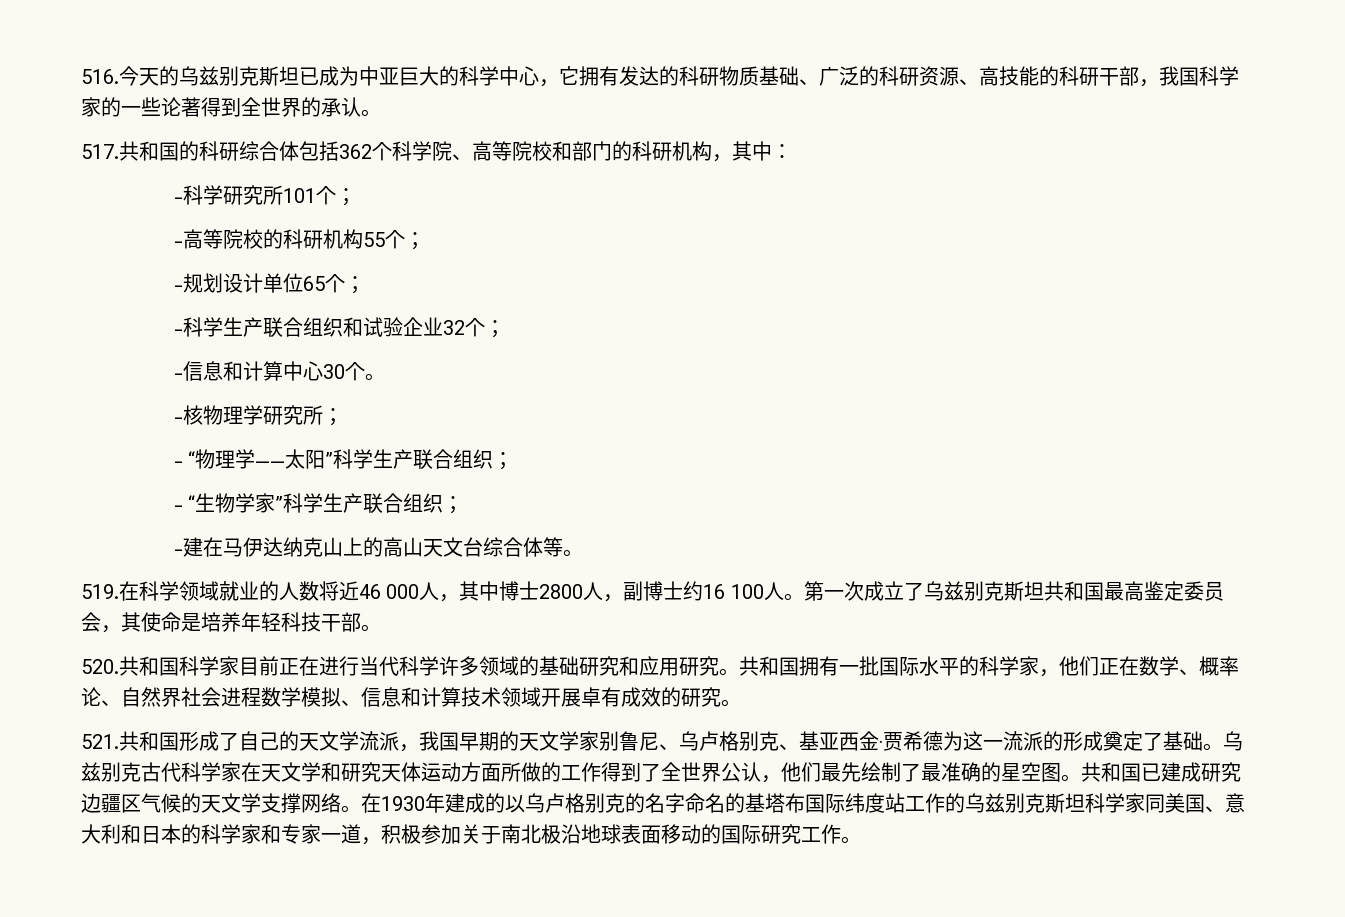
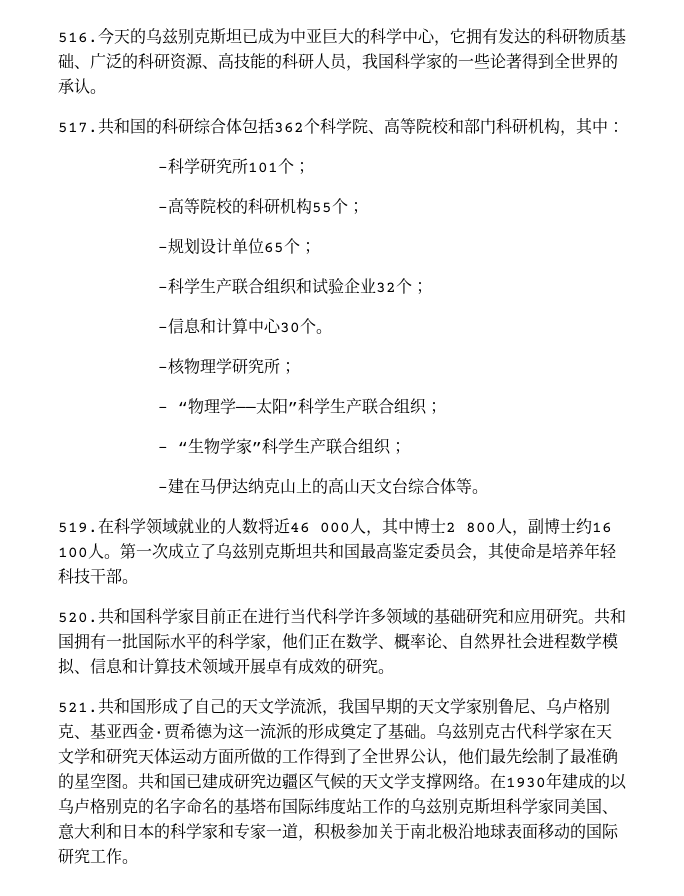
[1099,66,1139,86] 干部 -> [314,53,347,70] 人员
[612,141,632,161] 的 -> (496, 126) none
[539,584,584,599] 2800 -> [446,522,496,533] 2 800

